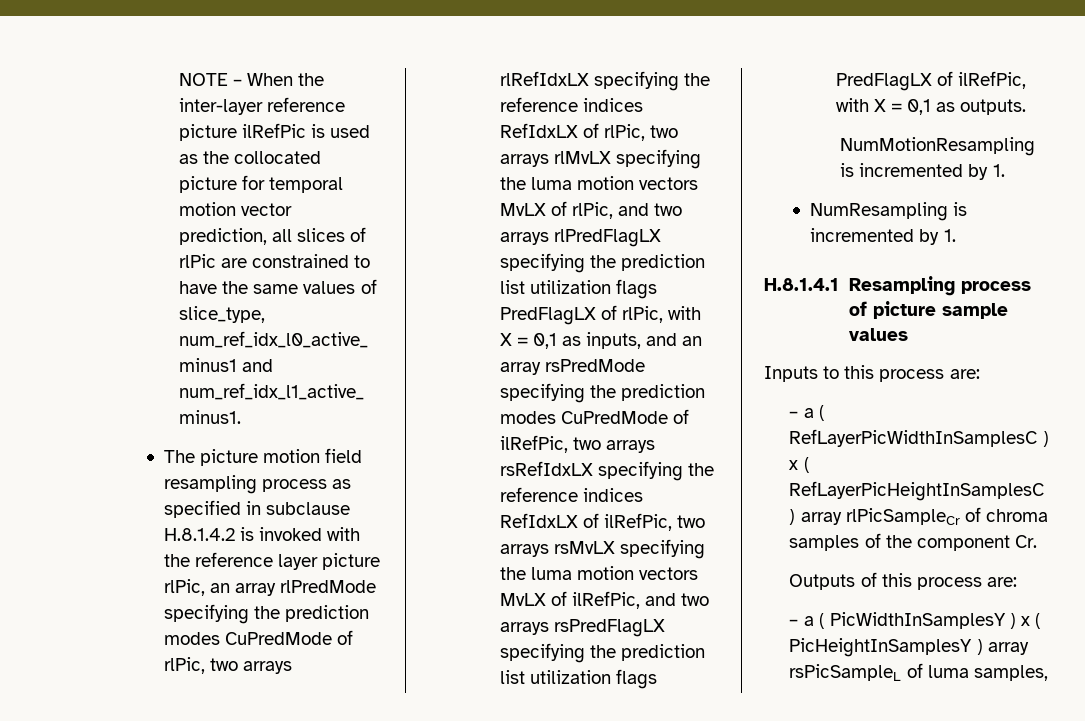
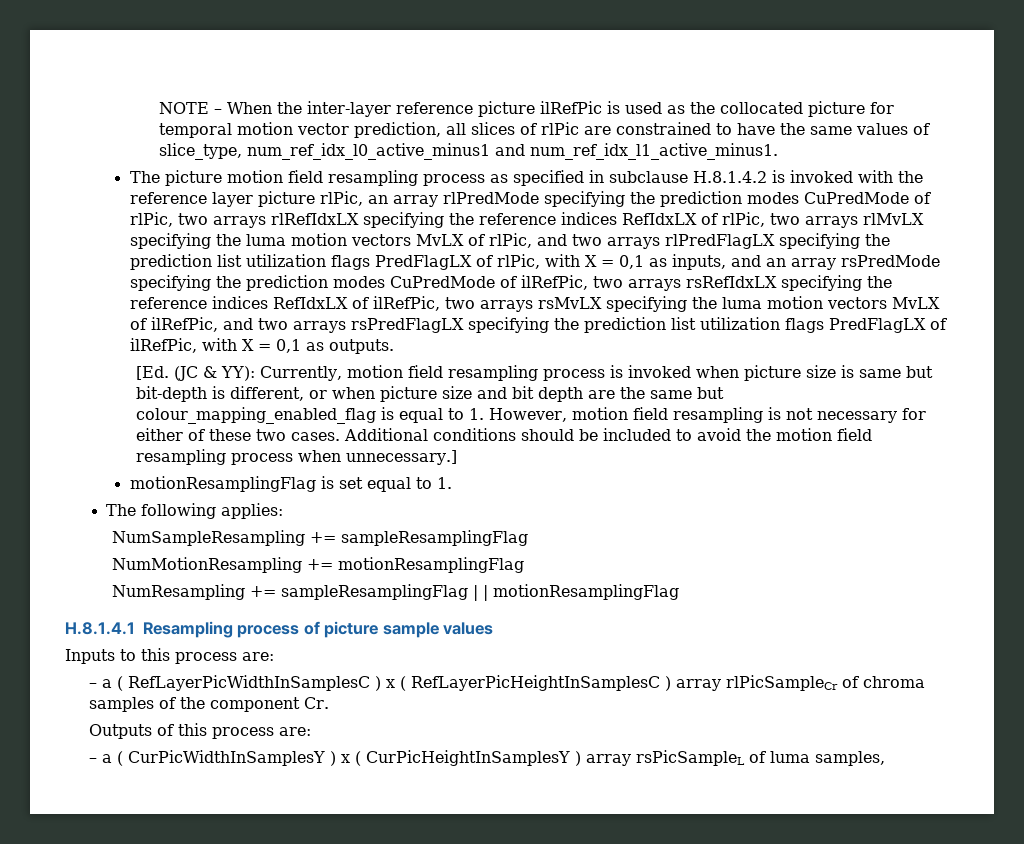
[840,137,1036,156] [840,163,1005,180] [810,202,968,221] [810,228,956,245] NumMotionResampling is incremented by 1. // NumResampling is incremented by 1. -> [135,365,933,381] [135,386,724,402] [135,407,926,424] [135,428,872,441] [135,449,457,465] [129,476,452,492] [106,503,284,519] [112,530,529,546] [112,557,525,573] [112,584,680,601] [Ed. (JC & YY): Currently, motion field resampling process is invoked when picture size is same but bit-depth is different, or when picture size and bit depth are the same but colour_mapping_enabled_flag is equal to 1. However, motion field resampling is not necessary for either of these two cases. Additional conditions should be included to avoid the motion field resampling process when unnecessary.] // motionResamplingFlag is set equal to 1. // The following applies: // NumSampleResampling += sampleResamplingFlag // NumMotionResampling += motionResamplingFlag // NumResampling += sampleResamplingFlag | | motionResamplingFlag
[829,612,1042,629] [789,638,973,657] PicWidthInSamplesY ) x ( PicHeightInSamplesY -> [127,750,570,766] CurPicWidthInSamplesY ) x ( CurPicHeightInSamplesY

